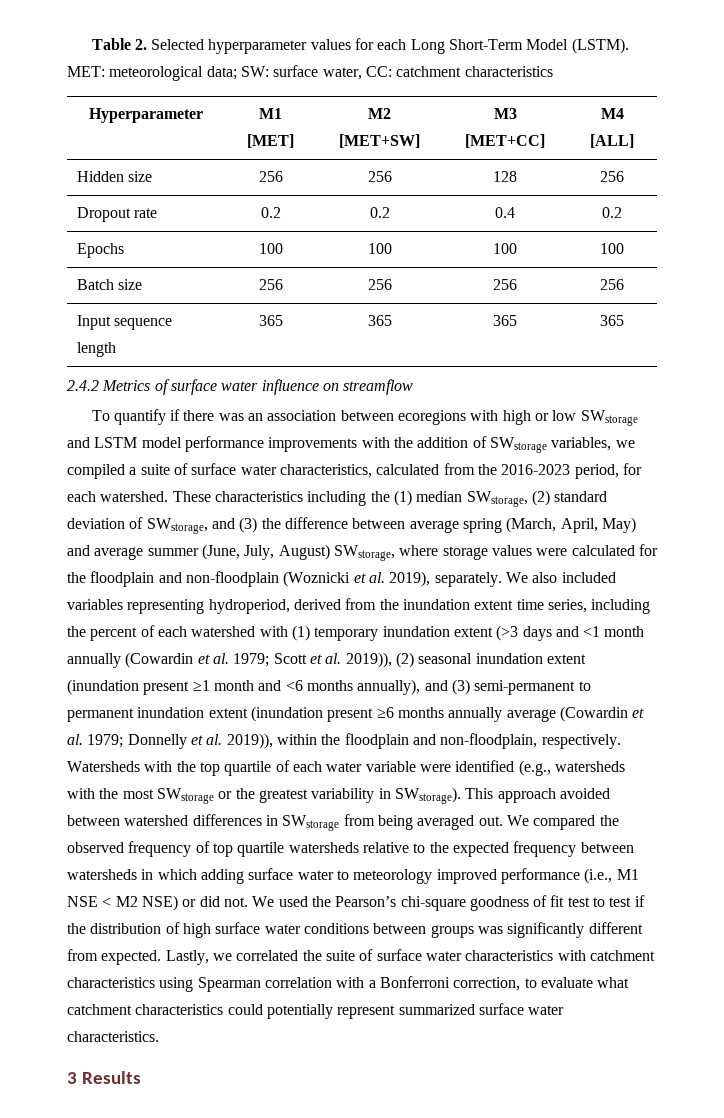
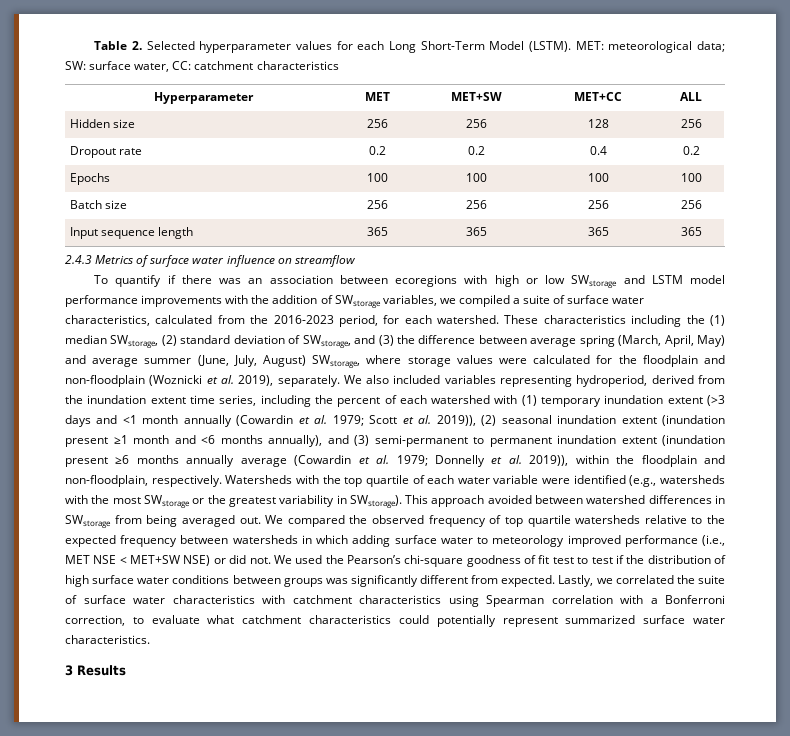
[259,108,282,119] [247,134,294,148] [368,108,391,119] [339,134,420,148] [493,108,517,119] [465,134,545,148] [600,108,624,119] [590,134,634,148] M1 [MET] | M2 [MET+SW] | M3 [MET+CC] | M4 [ALL] -> [365,92,390,101] [450,92,502,101] [574,92,622,101] [680,92,702,101] MET | MET+SW | MET+CC | ALL
[67,380,99,391] 2.4.2 -> [65,255,92,264] 2.4.3
[616,869,639,880] M1 -> [65,555,90,564] MET
[115,896,138,907] M2 -> [130,555,181,564] MET+SW

